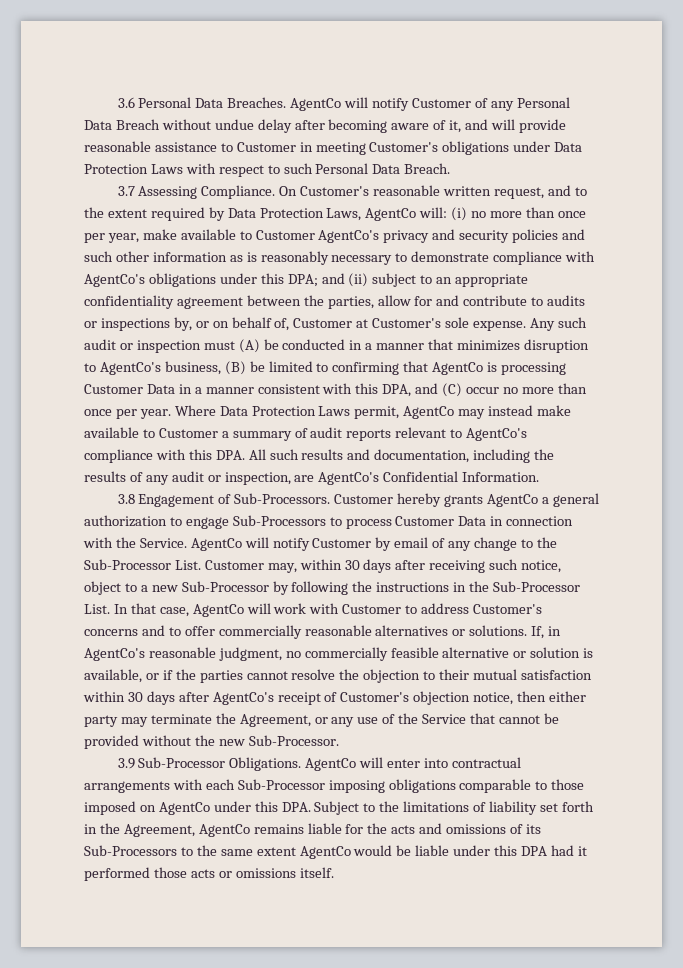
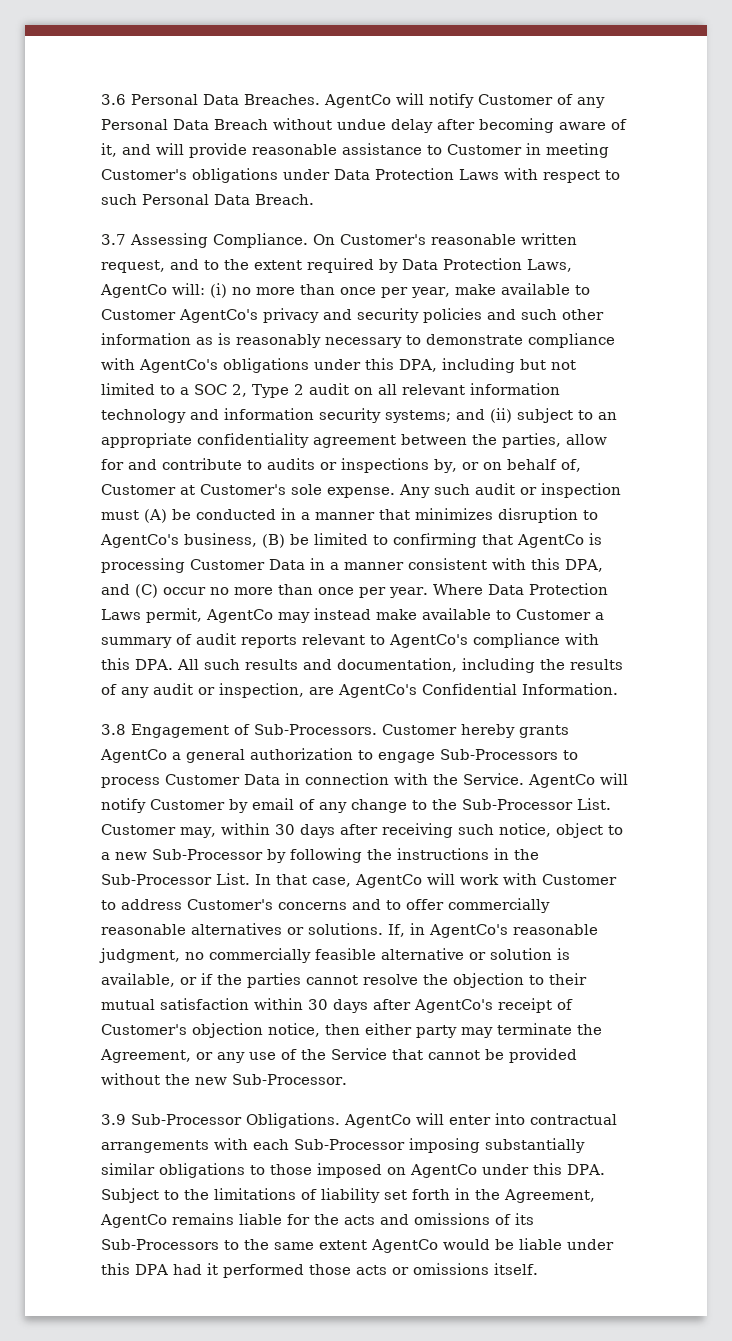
[287,274,318,287] DPA; -> [399,358,576,373] [101,383,560,398] [101,408,451,423] DPA, including but not limited to a SOC 2, Type 2 audit on all relevant information technology and information security systems;
[388,779,532,793] obligations comparable -> [485,1138,585,1153] [101,1163,245,1178] substantially similar obligations

